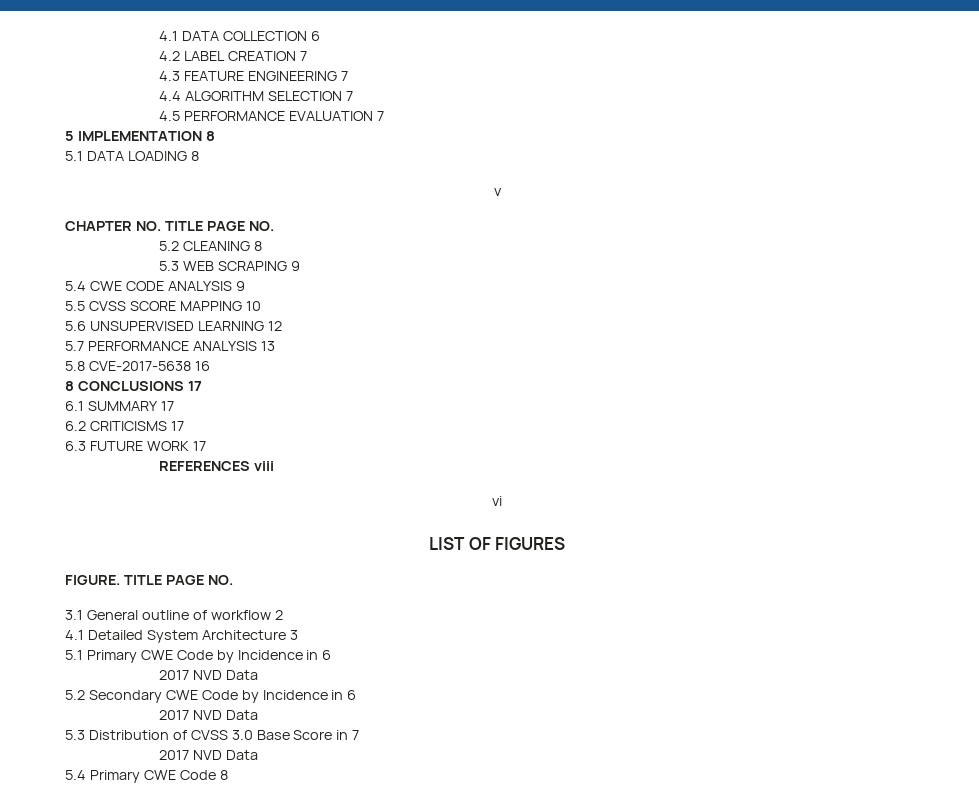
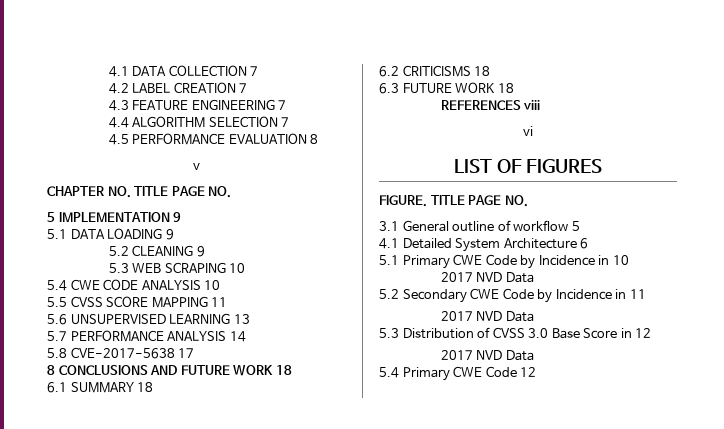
[310,31,320,41] 6 -> [250,66,259,76] 7
[376,111,384,121] [65,131,215,141] [65,151,187,161] 7 // 5 IMPLEMENTATION 8 // 5.1 DATA LOADING -> (307, 138) none
(274, 226) none -> [47,212,182,222] [47,228,174,240] // 5 IMPLEMENTATION 9 // 5.1 DATA LOADING 9
[253,241,262,251] 8 -> [196,246,205,257] 9
[290,261,300,271] 9 -> [229,263,246,273] 10
[235,281,245,291] 9 -> [204,280,221,290] 10
[245,301,261,311] 10 -> [211,297,228,307] 11
[267,321,282,331] 12 -> [233,314,250,324] 13
[260,341,275,351] 13 -> [229,331,246,342] 14
[194,361,210,371] 16 -> [178,348,195,358] 17
[187,381,202,391] 17 -> [150,365,292,376] AND FUTURE WORK 18
[160,401,174,411] 17 -> [137,382,154,392] 18
[170,421,184,431] 17 -> [474,66,491,76] 18
[192,441,206,451] 17 -> [497,83,514,93] 18
[274,610,283,620] 2 -> [571,221,580,231] 5
[289,630,298,640] 3 -> [580,238,589,249] 6
[322,650,332,660] 6 -> [612,255,629,265] 10
[347,690,357,700] 6 -> [629,289,646,299] 11
[352,730,360,740] 7 -> [635,328,652,338] 12
[219,770,228,780] 8 -> [520,367,537,377] 12

